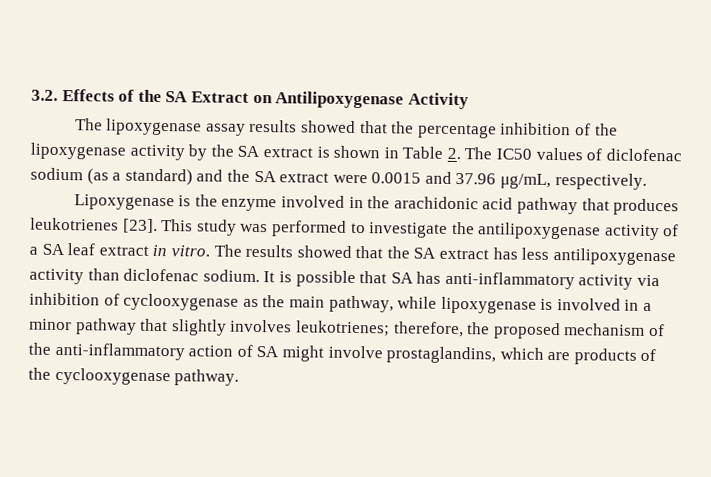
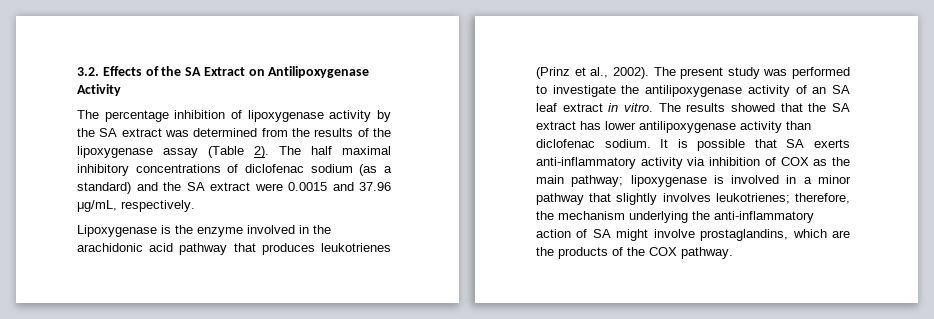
[106,118,415,136] lipoxygenase assay results showed that the -> (99, 114) none
[594,123,618,136] the -> (242, 114) none
[316,145,583,161] is shown in Table 2. The IC50 values -> [165,128,391,137] [77,146,391,158] [77,164,221,176] was determined from the results of the lipoxygenase assay (Table 2). The half maximal inhibitory concentrations
[122,218,194,233] [23]. This -> [536,67,724,79] (Prinz et al., 2002). The present
[29,246,38,255] a -> [812,87,827,94] an
[521,247,550,260] less -> [605,121,636,130] lower
[416,271,442,284] has -> [814,139,850,148] exerts
[123,293,240,311] cyclooxygenase -> [780,157,809,166] COX
[328,295,438,313] pathway, while -> [571,175,624,187] pathway;
[492,322,665,340] proposed mechanism of -> [558,211,688,223] mechanism underlying
(571, 356) none -> [536,247,554,256] the
[54,367,171,386] cyclooxygenase -> [649,247,677,256] COX

